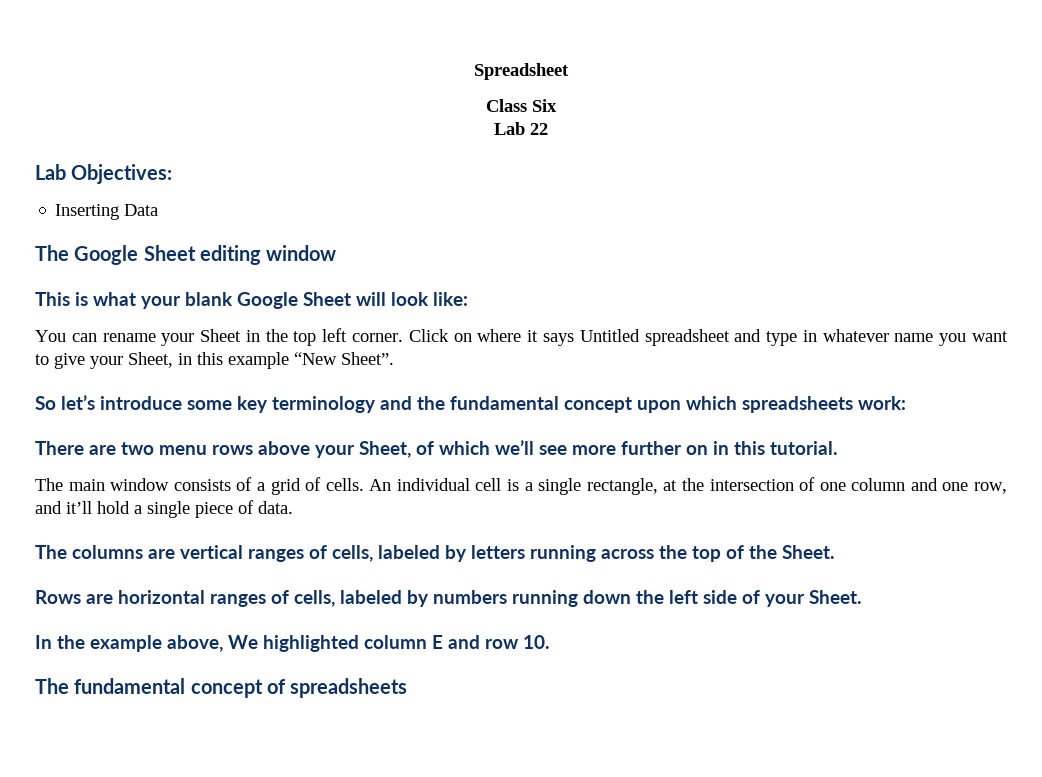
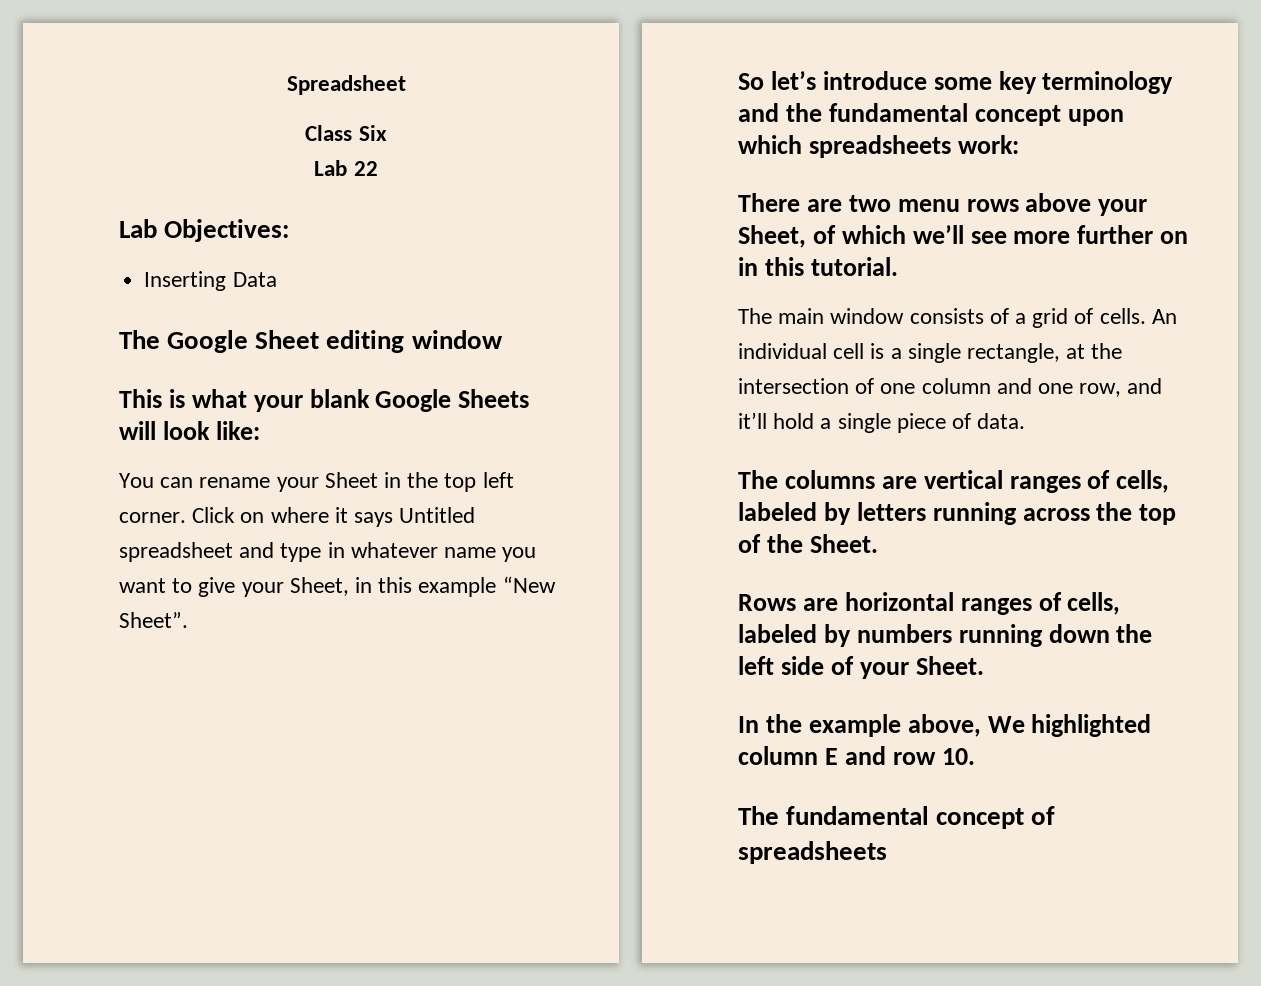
[303,292,351,306] Sheet -> [458,389,530,408] Sheets

